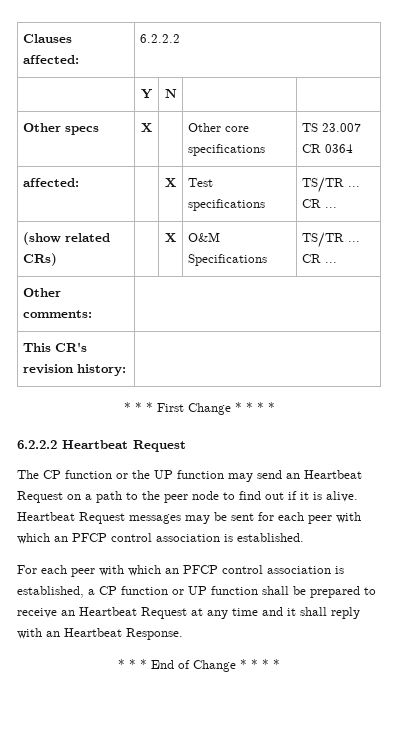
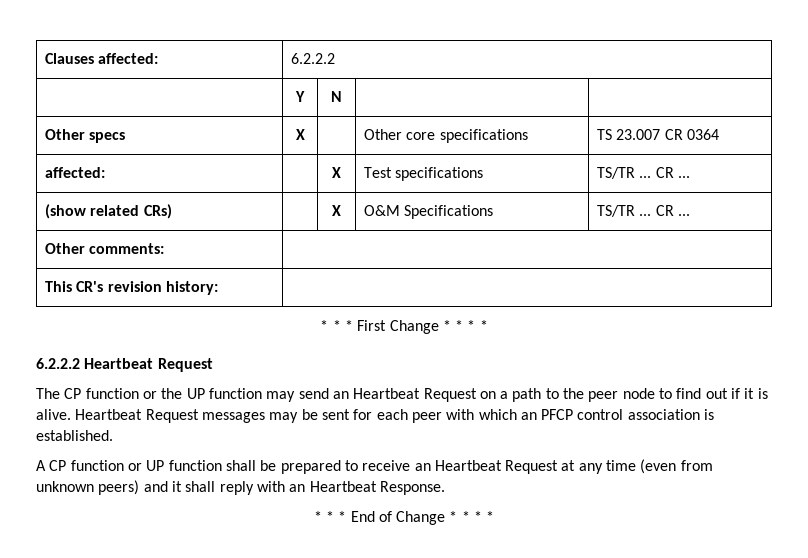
[17,565,344,577] [17,586,95,598] For each peer with which an PFCP control association is established, a -> [36,460,46,471] A
(258, 612) none -> [640,459,713,474] [36,480,140,495] (even from unknown peers)

